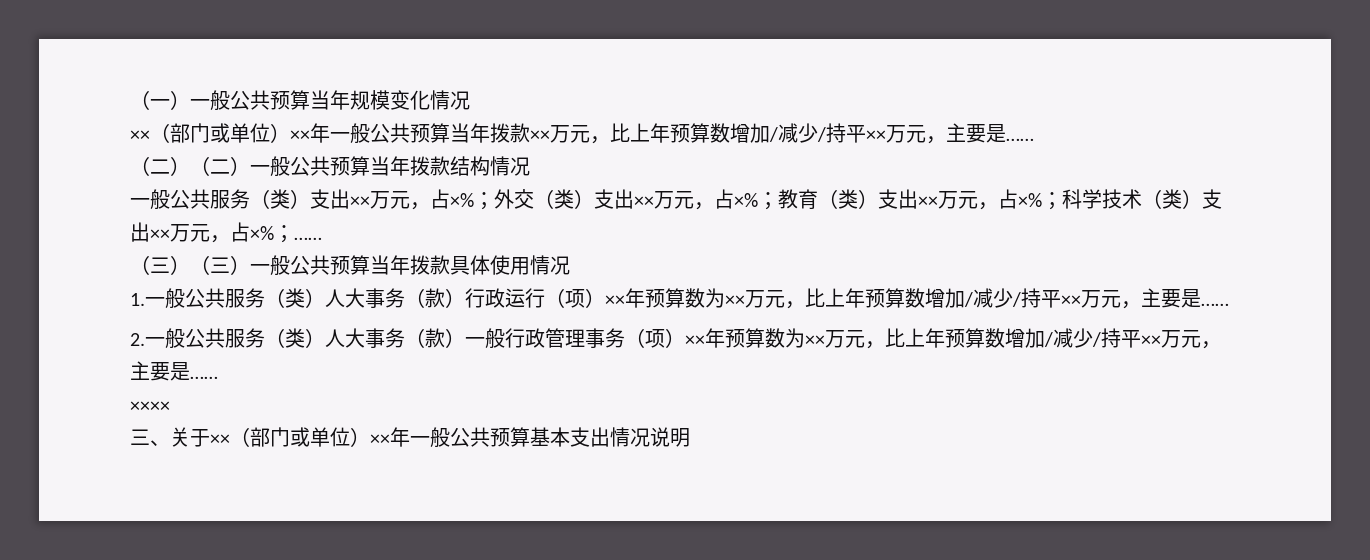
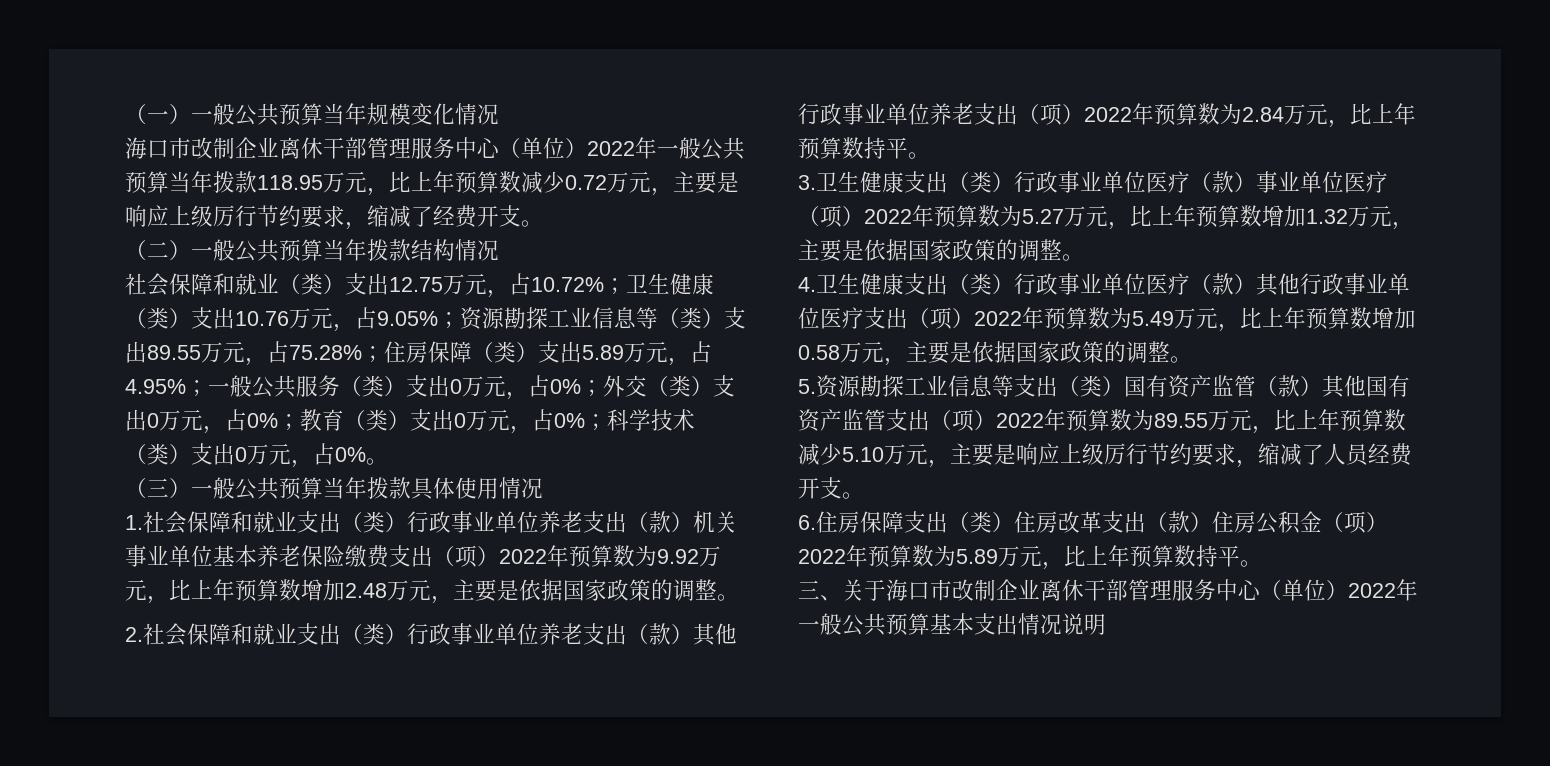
[130,123,310,143] ××（部门或单位）×× -> [125,137,635,159] 海口市改制企业离休干部管理服务中心（单位）2022
[530,123,1034,144] [130,156,250,176] ××万元，比上年预算数增加/减少/持平××万元，主要是…… // （二）（二） -> [257,171,739,196] [125,205,543,230] [125,240,191,261] 118.95万元，比上年预算数减少0.72万元，主要是响应上级厉行节约要求，缩减了经费开支。 // （二）
(530, 166) none -> [125,273,714,298] [125,307,746,332] [125,341,712,366] [125,379,208,396] 社会保障和就业（类）支出12.75万元，占10.72%；卫生健康（类）支出10.76万元，占9.05%；资源勘探工业信息等（类）支出89.55万元，占75.28%；住房保障（类）支出5.89万元，占4.95%；
[350,189,474,210] ××万元，占×% -> [450,375,581,400] 0万元，占0%
[634,189,758,210] ××万元，占×% -> [147,409,278,434] 0万元，占0%
[918,189,1042,210] ××万元，占×% -> [454,409,585,434] 0万元，占0%
[150,222,322,243] [130,255,250,275] ××万元，占×%；…… // （三）（三） -> [235,443,388,468] [125,478,191,499] 0万元，占0%。 // （三）
[145,288,1229,309] [130,328,1221,349] [130,361,218,381] [130,401,170,412] [130,427,390,447] 一般公共服务（类）人大事务（款）行政运行（项）××年预算数为××万元，比上年预算数增加/减少/持平××万元，主要是…… // 2.一般公共服务（类）人大事务（款）一般行政管理事务（项）××年预算数为××万元，比上年预算数增加/减少/持平××万元，主要是…… // ×××× // 三、关于××（部门或单位）×× -> [143,511,737,534] [125,545,721,568] [125,579,739,604] [125,623,737,646] [798,103,1416,128] [798,137,930,160] [798,171,1388,193] [798,205,1414,230] [798,239,1084,262] [798,273,1410,296] [798,307,1416,332] [798,341,1192,366] [798,375,1410,398] [798,409,1406,434] [798,443,1413,468] [798,477,864,499] [798,511,1388,534] [798,545,1262,570] [798,579,1396,601] 社会保障和就业支出（类）行政事业单位养老支出（款）机关事业单位基本养老保险缴费支出（项）2022年预算数为9.92万元，比上年预算数增加2.48万元，主要是依据国家政策的调整。 // 2.社会保障和就业支出（类）行政事业单位养老支出（款）其他行政事业单位养老支出（项）2022年预算数为2.84万元，比上年预算数持平。 // 3.卫生健康支出（类）行政事业单位医疗（款）事业单位医疗（项）2022年预算数为5.27万元，比上年预算数增加1.32万元，主要是依据国家政策的调整。 // 4.卫生健康支出（类）行政事业单位医疗（款）其他行政事业单位医疗支出（项）2022年预算数为5.49万元，比上年预算数增加0.58万元，主要是依据国家政策的调整。 // 5.资源勘探工业信息等支出（类）国有资产监管（款）其他国有资产监管支出（项）2022年预算数为89.55万元，比上年预算数减少5.10万元，主要是响应上级厉行节约要求，缩减了人员经费开支。 // 6.住房保障支出（类）住房改革支出（款）住房公积金（项）2022年预算数为5.89万元，比上年预算数持平。 // 三、关于海口市改制企业离休干部管理服务中心（单位）2022

